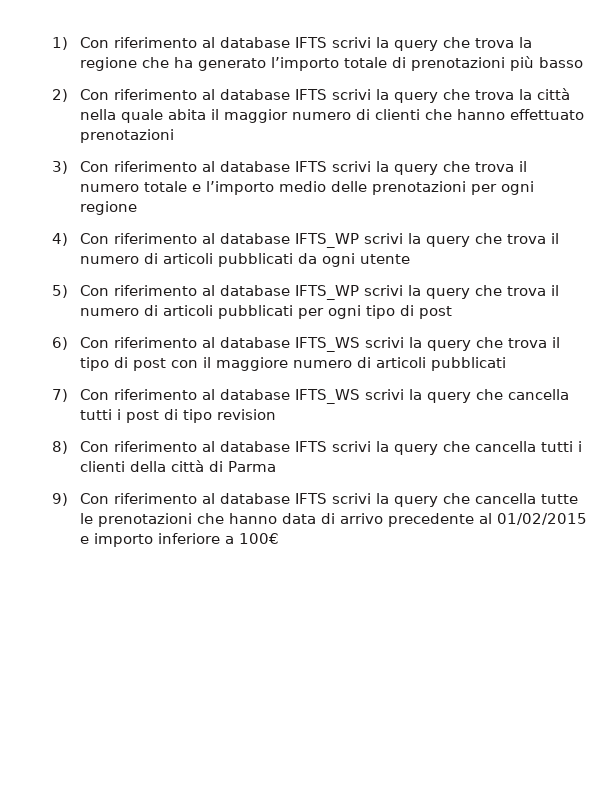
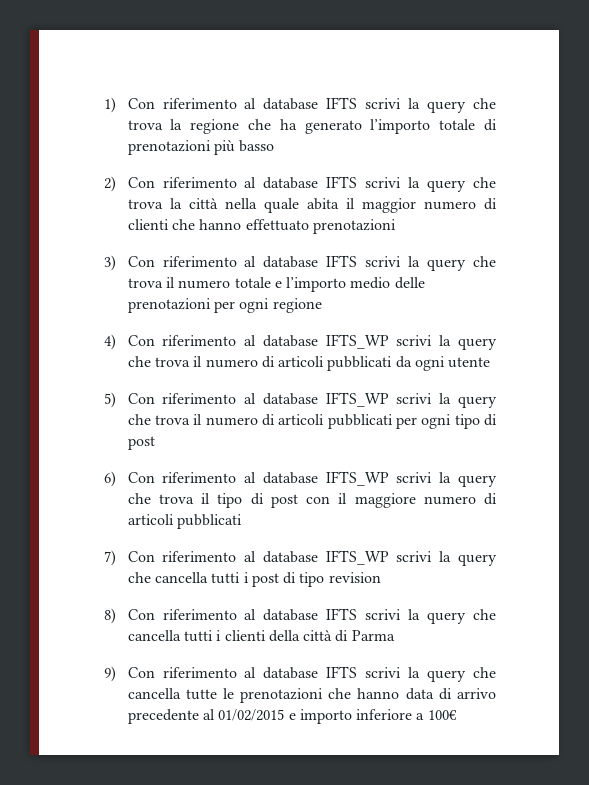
[294,337,360,352] IFTS_WS -> [325,471,389,486] IFTS_WP
[294,389,360,404] IFTS_WS -> [325,550,389,565] IFTS_WP

